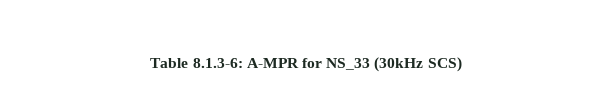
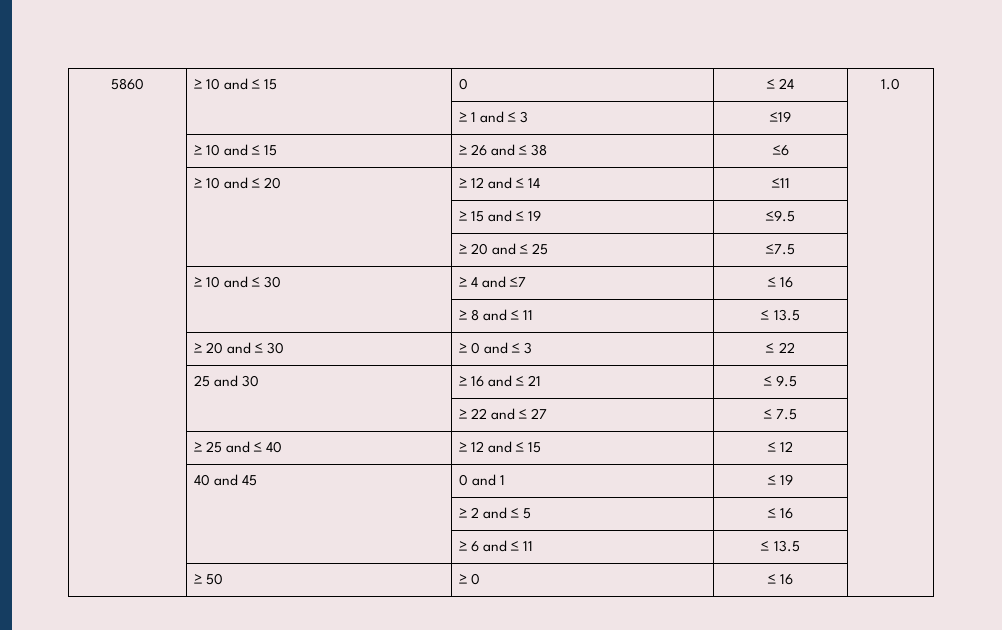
[150,57,462,72] Table 8.1.3-6: A-MPR for NS_33 (30kHz SCS) -> [111,78,144,90] [194,78,278,90] [459,78,469,90] [765,78,795,89] [881,78,900,90] [459,111,529,123] [769,111,791,122] [194,144,278,156] [459,144,548,156] [771,145,789,156] [194,177,282,189] [459,177,541,189] [770,178,790,188] [459,210,542,222] [765,210,795,222] [459,243,549,255] [765,244,795,255] [194,276,282,288] [459,276,527,288] [766,277,794,288] [459,309,534,321] [760,309,800,321] [194,342,285,354] [459,342,533,354] [765,342,795,353] [194,375,260,387] [459,375,542,387] [762,375,798,387] [459,408,548,420] [762,409,798,420] [194,441,283,453] [459,441,542,453] [766,441,794,452] [194,474,258,486] [459,474,506,486] [766,474,794,485] [459,507,532,519] [766,508,794,519] [459,540,534,552] [760,540,800,552] [194,573,224,585] [459,573,481,585] [766,574,794,585] 5860 | ≥ 10 and ≤ 15 | 0 | ≤ 24 | 1.0 // | | ≥ 1 and ≤ 3 | ≤19 | // | ≥ 10 and ≤ 15 | ≥ 26 and ≤ 38 | ≤6 | // | ≥ 10 and ≤ 20 | ≥ 12 and ≤ 14 | ≤11 | // | | ≥ 15 and ≤ 19 | ≤9.5 | // | | ≥ 20 and ≤ 25 | ≤7.5 | // | ≥ 10 and ≤ 30 | ≥ 4 and ≤7 | ≤ 16 | // | | ≥ 8 and ≤ 11 | ≤ 13.5 | // | ≥ 20 and ≤ 30 | ≥ 0 and ≤ 3 | ≤ 22 | // | 25 and 30 | ≥ 16 and ≤ 21 | ≤ 9.5 | // | | ≥ 22 and ≤ 27 | ≤ 7.5 | // | ≥ 25 and ≤ 40 | ≥ 12 and ≤ 15 | ≤ 12 | // | 40 and 45 | 0 and 1 | ≤ 19 | // | | ≥ 2 and ≤ 5 | ≤ 16 | // | | ≥ 6 and ≤ 11 | ≤ 13.5 | // | ≥ 50 | ≥ 0 | ≤ 16 |

